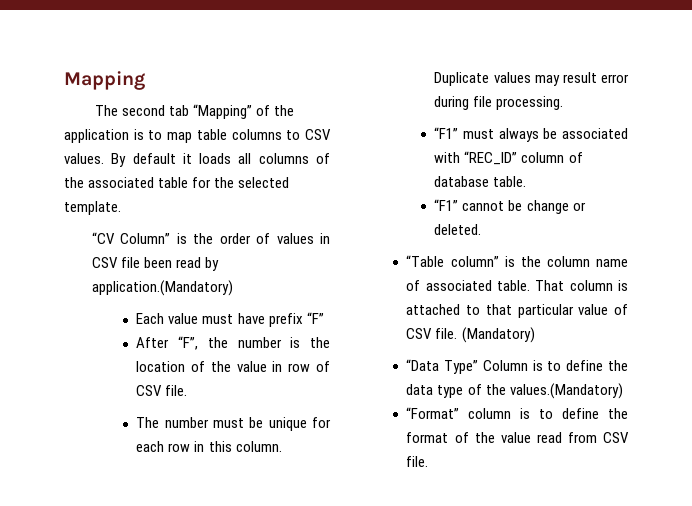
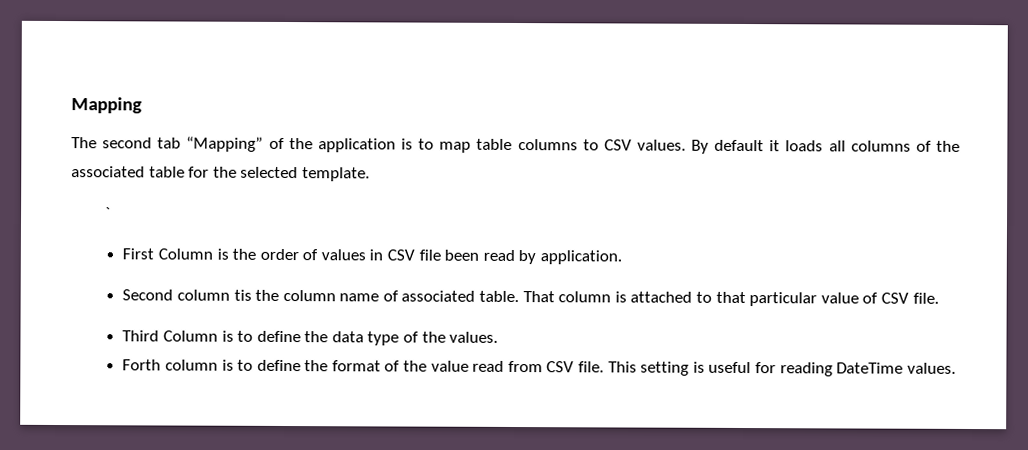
[91,232,171,244] “CV Column” -> [104,207,111,219] [122,248,213,260] ` // First Column
[91,280,233,296] [136,312,324,327] [136,336,330,350] [136,361,330,372] [136,385,188,396] [136,417,331,431] [136,441,282,452] [434,72,629,86] [434,96,564,110] [434,127,628,142] [434,151,583,165] [434,176,527,187] [434,199,586,214] [434,224,482,235] [406,255,515,267] application.(Mandatory) // Each value must have prefix “F” // After “F”, the number is the location of the value in row of CSV file. // The number must be unique for each row in this column. Duplicate values may result error during file processing. // “F1” must always be associated with “REC_ID” column of database table. // “F1” cannot be change or deleted. // “Table column” is -> [539,250,622,265] [122,289,252,301] application. // Second column tis
[461,327,535,343] [406,359,479,374] (Mandatory) // “Data Type” -> [122,330,160,342] // Third
[509,383,623,399] [406,407,460,419] values.(Mandatory) // “Format” -> [449,331,499,343] [122,359,162,371] values. // Forth
(429, 461) none -> [607,361,956,377] This setting is useful for reading DateTime values.

